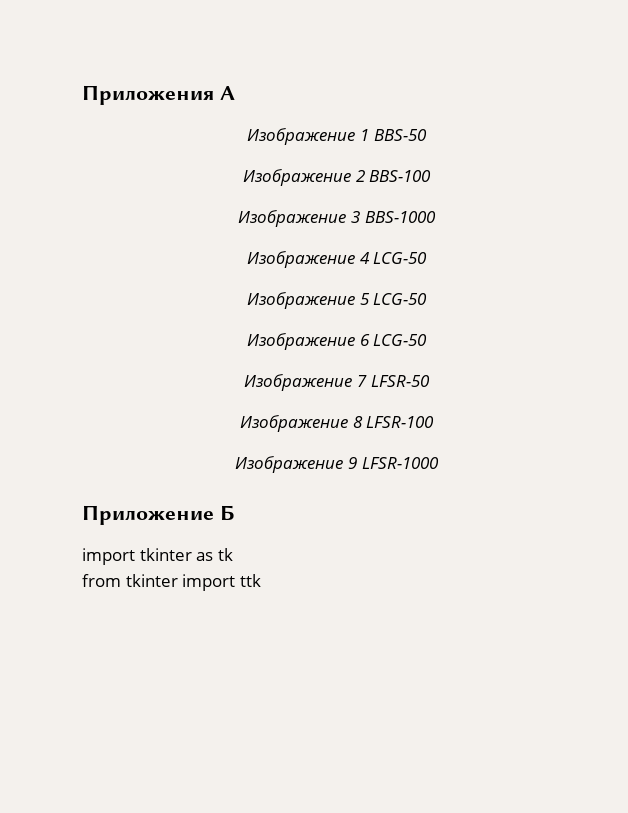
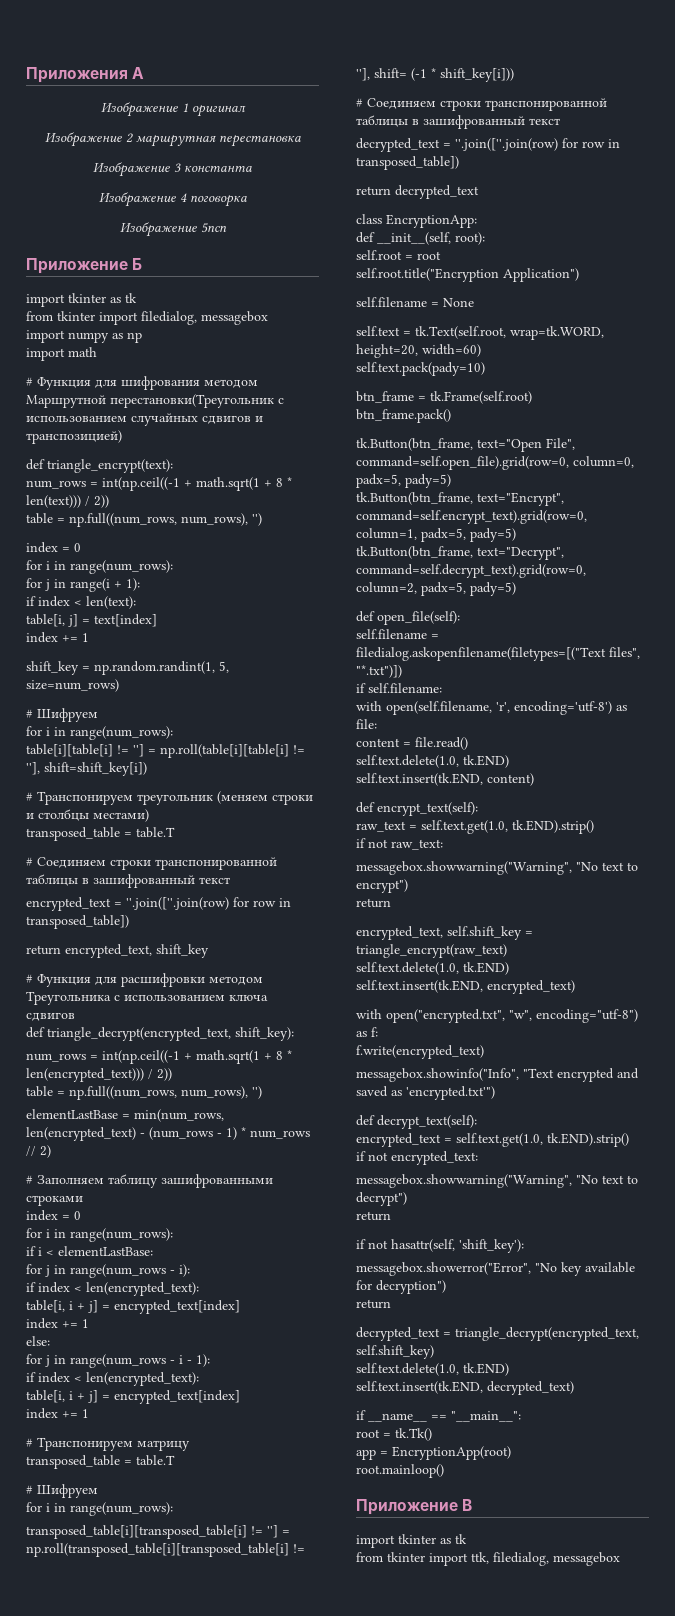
[373,129,427,141] BBS-50 -> [191,105,246,117] оригинал
[369,170,432,182] BBS-100 -> [135,135,301,147] маршрутная перестановка
[364,211,436,223] BBS-1000 -> [184,165,252,172] константа
[373,252,428,264] [246,292,428,309] [246,333,428,350] [244,374,430,391] [239,415,435,432] [235,456,439,473] LCG-50 // Изображение 5 LCG-50 // Изображение 6 LCG-50 // Изображение 7 LFSR-50 // Изображение 8 LFSR-100 // Изображение 9 LFSR-1000 -> [189,195,247,207] [119,222,227,237] поговорка // Изображение 5псп
[239,574,261,587] ttk -> [141,311,268,325] [26,330,142,343] [26,347,97,361] [26,376,258,390] [26,394,284,408] [26,413,263,426] [26,430,122,444] [26,459,173,473] [26,477,292,491] [26,495,109,508] [26,513,262,527] [26,542,81,553] [26,560,173,574] [26,578,140,592] [26,596,136,609] [26,614,157,627] [26,632,89,643] [26,661,229,675] [26,679,119,692] [26,708,98,722] [26,726,173,740] [26,744,305,758] [26,762,147,776] [26,791,313,805] [26,809,149,822] [26,827,175,841] [26,857,277,870] [26,874,230,888] [26,897,291,911] [26,915,129,929] [26,944,209,958] [26,973,263,987] [26,991,268,1005] [26,1012,75,1021] [26,1027,294,1041] [26,1050,292,1064] [26,1068,172,1082] [26,1086,262,1100] [26,1109,224,1122] [26,1127,310,1141] [26,1145,51,1158] [26,1174,273,1188] [26,1195,83,1206] [26,1210,81,1221] [26,1228,173,1242] [26,1246,153,1256] [26,1264,190,1278] [26,1282,199,1296] [26,1300,240,1314] [26,1318,89,1329] [26,1336,50,1346] [26,1354,210,1368] [26,1372,199,1386] [26,1390,240,1404] [26,1408,89,1419] [26,1437,190,1451] [26,1455,175,1469] [26,1484,98,1498] [26,1502,173,1516] [26,1525,290,1539] [26,1543,305,1557] [356,68,514,82] [356,98,607,111] [356,115,560,129] [356,138,620,152] [356,156,459,170] [356,185,479,199] [356,214,477,228] [356,232,485,245] [356,250,441,260] [356,268,579,282] [356,297,474,307] [356,326,604,340] [356,344,481,358] [356,362,485,376] [356,391,532,404] [356,409,451,423] [356,438,575,452] [356,456,634,470] [356,474,451,488] [356,492,564,506] [356,510,587,524] [356,528,516,542] [356,546,564,560] [356,564,586,578] [356,582,516,596] [356,611,460,625] [356,629,439,639] [356,647,640,661] [356,665,402,678] [356,683,442,693] [356,701,627,715] [356,719,377,729] [356,737,468,750] [356,755,509,768] [356,773,534,786] [356,802,478,816] [356,820,594,834] [356,838,443,850] [356,861,638,875] [356,879,408,893] [356,898,391,908] [356,926,533,940] [356,944,507,958] [356,962,509,975] [356,980,575,994] [356,1009,638,1023] [356,1027,378,1037] [356,1045,484,1059] [356,1068,639,1082] [356,1086,495,1100] [356,1115,477,1129] [356,1133,629,1147] [356,1151,478,1165] [356,1174,638,1188] [356,1192,407,1206] [356,1211,391,1221] [356,1239,524,1253] [356,1262,635,1276] [356,1280,446,1294] [356,1299,391,1309] [356,1327,639,1341] [356,1345,434,1359] [356,1363,509,1376] [356,1381,574,1395] [356,1410,521,1422] [356,1428,432,1441] [356,1446,511,1460] [356,1464,444,1478] [356,1499,473,1515] [356,1534,467,1548] [356,1552,620,1566] filedialog, messagebox // import numpy as np // import math // # Функция для шифрования методом Маршрутной перестановки(Треугольник с использованием случайных сдвигов и транспозицией) // def triangle_encrypt(text): // num_rows = int(np.ceil((-1 + math.sqrt(1 + 8 * len(text))) / 2)) // table = np.full((num_rows, num_rows), '') // index = 0 // for i in range(num_rows): // for j in range(i + 1): // if index < len(text): // table[i, j] = text[index] // index += 1 // shift_key = np.random.randint(1, 5, size=num_rows) // # Шифруем // for i in range(num_rows): // table[i][table[i] != ''] = np.roll(table[i][table[i] != ''], shift=shift_key[i]) // # Транспонируем треугольник (меняем строки и столбцы местами) // transposed_table = table.T // # Соединяем строки транспонированной таблицы в зашифрованный текст // encrypted_text = ''.join([''.join(row) for row in transposed_table]) // return encrypted_text, shift_key // # Функция для расшифровки методом Треугольника с использованием ключа сдвигов // def triangle_decrypt(encrypted_text, shift_key): // num_rows = int(np.ceil((-1 + math.sqrt(1 + 8 * len(encrypted_text))) / 2)) // table = np.full((num_rows, num_rows), '') // elementLastBase = min(num_rows, len(encrypted_text) - (num_rows - 1) * num_rows // 2) // # Заполняем таблицу зашифрованными строками // index = 0 // for i in range(num_rows): // if i < elementLastBase: // for j in range(num_rows - i): // if index < len(encrypted_text): // table[i, i + j] = encrypted_text[index] // index += 1 // else: // for j in range(num_rows - i - 1): // if index < len(encrypted_text): // table[i, i + j] = encrypted_text[index] // index += 1 // # Транспонируем матрицу // transposed_table = table.T // # Шифруем // for i in range(num_rows): // transposed_table[i][transposed_table[i] != ''] = np.roll(transposed_table[i][transposed_table[i] != ''], shift= (-1 * shift_key[i])) // # Соединяем строки транспонированной таблицы в зашифрованный текст // decrypted_text = ''.join([''.join(row) for row in transposed_table]) // return decrypted_text // class EncryptionApp: // def __init__(self, root): // self.root = root // self.root.title("Encryption Application") // self.filename = None // self.text = tk.Text(self.root, wrap=tk.WORD, height=20, width=60) // self.text.pack(pady=10) // btn_frame = tk.Frame(self.root) // btn_frame.pack() // tk.Button(btn_frame, text="Open File", command=self.open_file).grid(row=0, column=0, padx=5, pady=5) // tk.Button(btn_frame, text="Encrypt", command=self.encrypt_text).grid(row=0, column=1, padx=5, pady=5) // tk.Button(btn_frame, text="Decrypt", command=self.decrypt_text).grid(row=0, column=2, padx=5, pady=5) // def open_file(self): // self.filename = filedialog.askopenfilename(filetypes=[("Text files", "*.txt")]) // if self.filename: // with open(self.filename, 'r', encoding='utf-8') as file: // content = file.read() // self.text.delete(1.0, tk.END) // self.text.insert(tk.END, content) // def encrypt_text(self): // raw_text = self.text.get(1.0, tk.END).strip() // if not raw_text: // messagebox.showwarning("Warning", "No text to encrypt") // return // encrypted_text, self.shift_key = triangle_encrypt(raw_text) // self.text.delete(1.0, tk.END) // self.text.insert(tk.END, encrypted_text) // with open("encrypted.txt", "w", encoding="utf-8") as f: // f.write(encrypted_text) // messagebox.showinfo("Info", "Text encrypted and saved as 'encrypted.txt'") // def decrypt_text(self): // encrypted_text = self.text.get(1.0, tk.END).strip() // if not encrypted_text: // messagebox.showwarning("Warning", "No text to decrypt") // return // if not hasattr(self, 'shift_key'): // messagebox.showerror("Error", "No key available for decryption") // return // decrypted_text = triangle_decrypt(encrypted_text, self.shift_key) // self.text.delete(1.0, tk.END) // self.text.insert(tk.END, decrypted_text) // if __name__ == "__main__": // root = tk.Tk() // app = EncryptionApp(root) // root.mainloop() // Приложение В // import tkinter as tk // from tkinter import ttk, filedialog, messagebox

